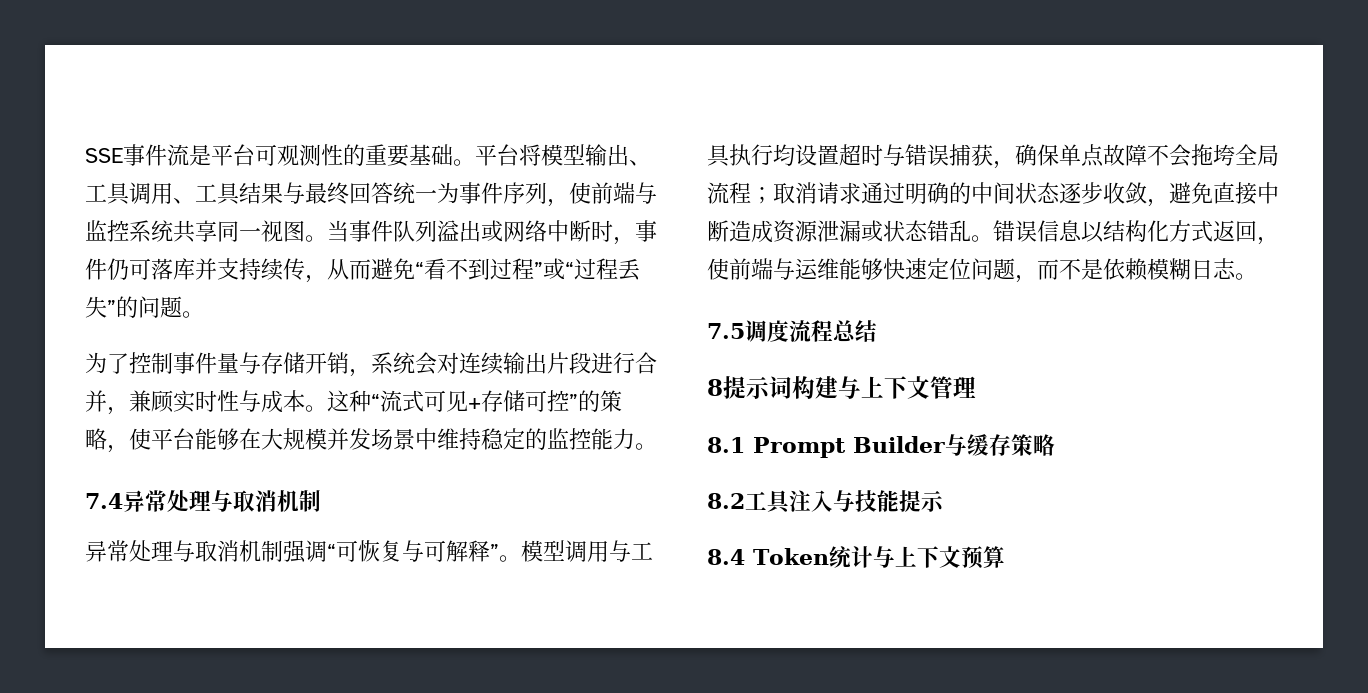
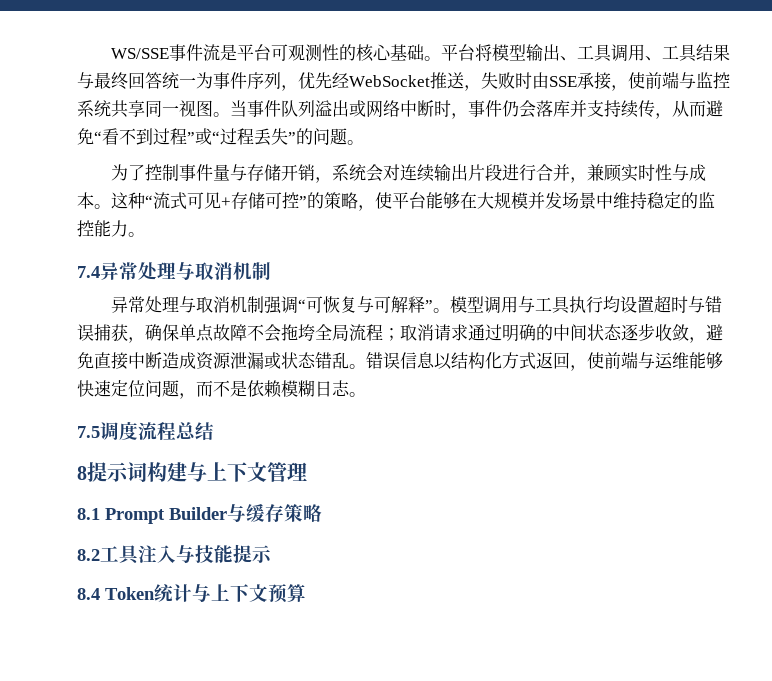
[85,148,123,163] SSE -> [111,48,170,59] WS/SSE
[365,144,409,167] 重要 -> [356,44,392,62] 核心
(569, 203) none -> [298,72,628,91] 优先经WebSocket推送，失败时由SSE承接，
[129,258,151,280] 可 -> [519,100,536,118] 会

